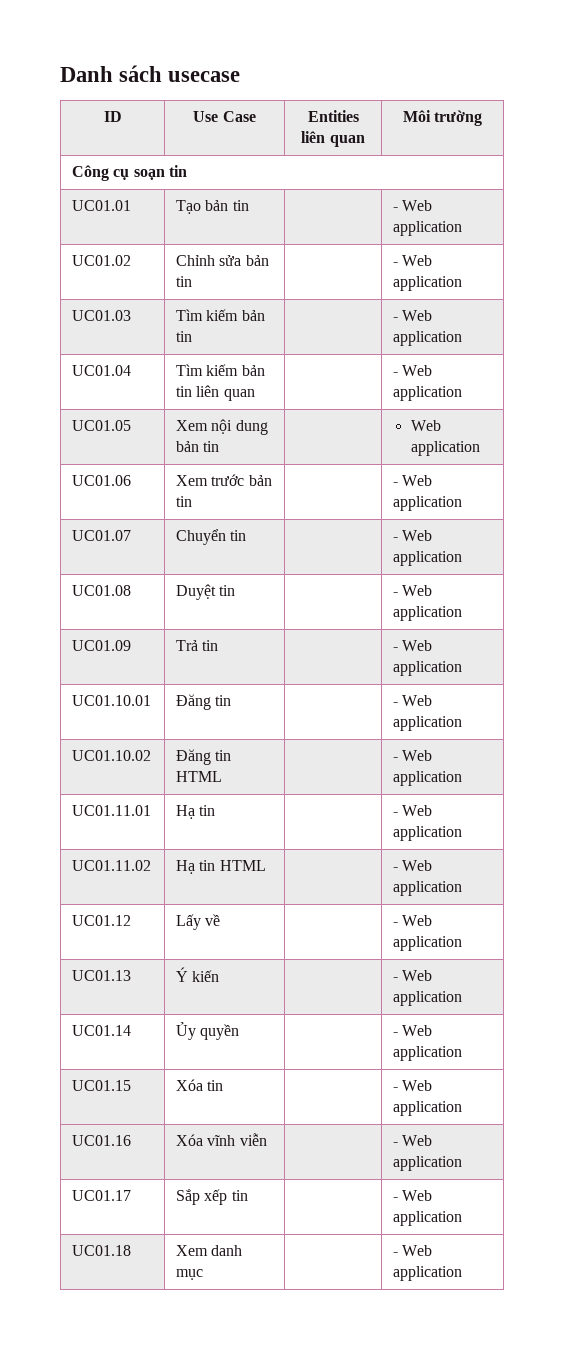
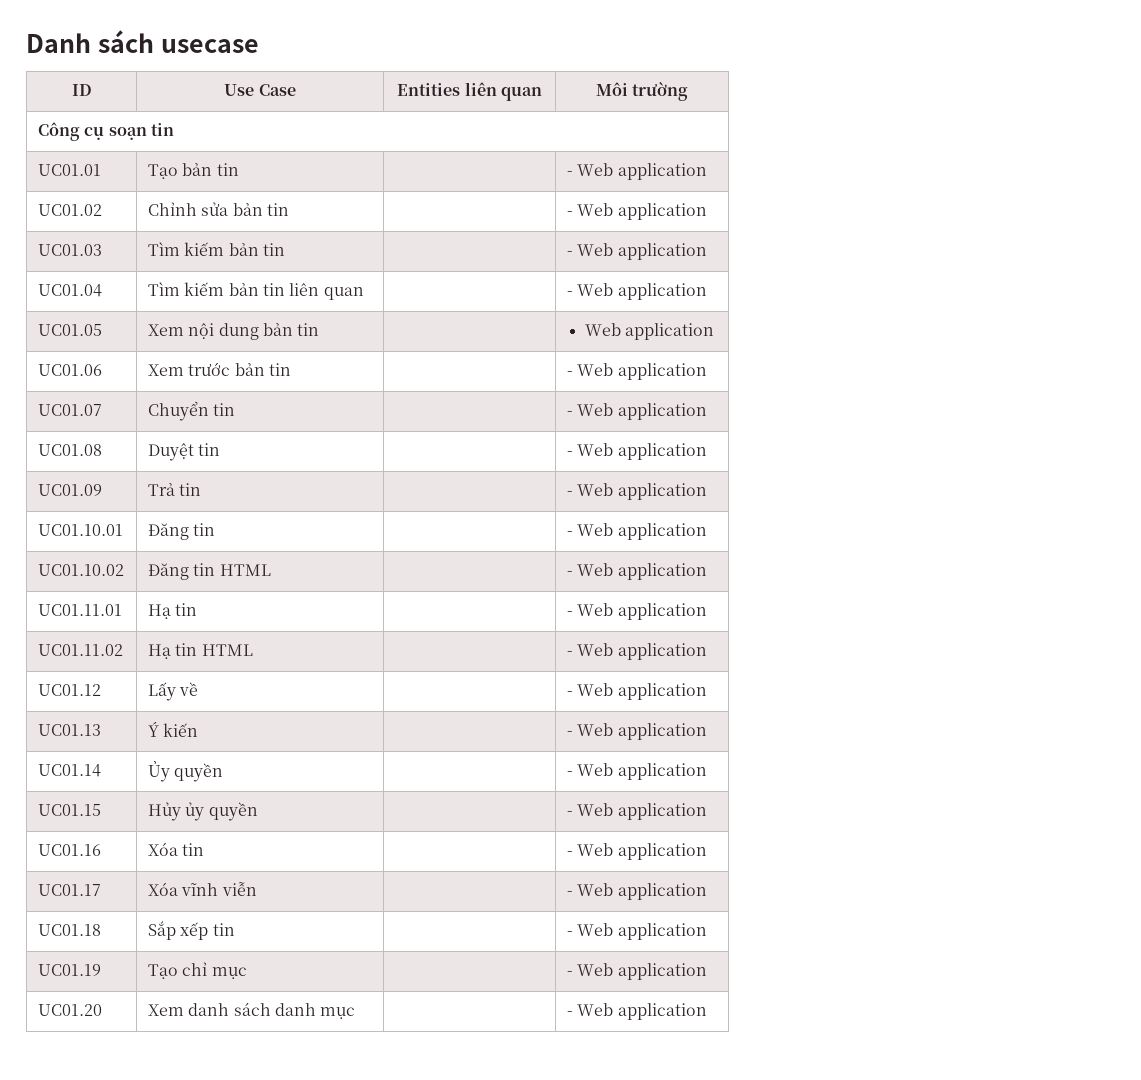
(132, 1085) none -> [147,802,258,821] [566,803,707,820] [37,844,101,856] | Hủy ủy quyền | | - Web application // UC01.16
[72,1135,132,1146] UC01.16 -> [37,884,101,896] UC01.17
[72,1190,132,1201] UC01.17 -> [37,924,101,936] UC01.18
[72,1245,132,1256] UC01.18 -> [37,964,101,976] [147,962,247,979] [566,963,707,980] [37,1004,102,1016] UC01.19 | Tạo chỉ mục | | - Web application // UC01.20
(243, 1250) none -> [233,1002,316,1016] sách danh

